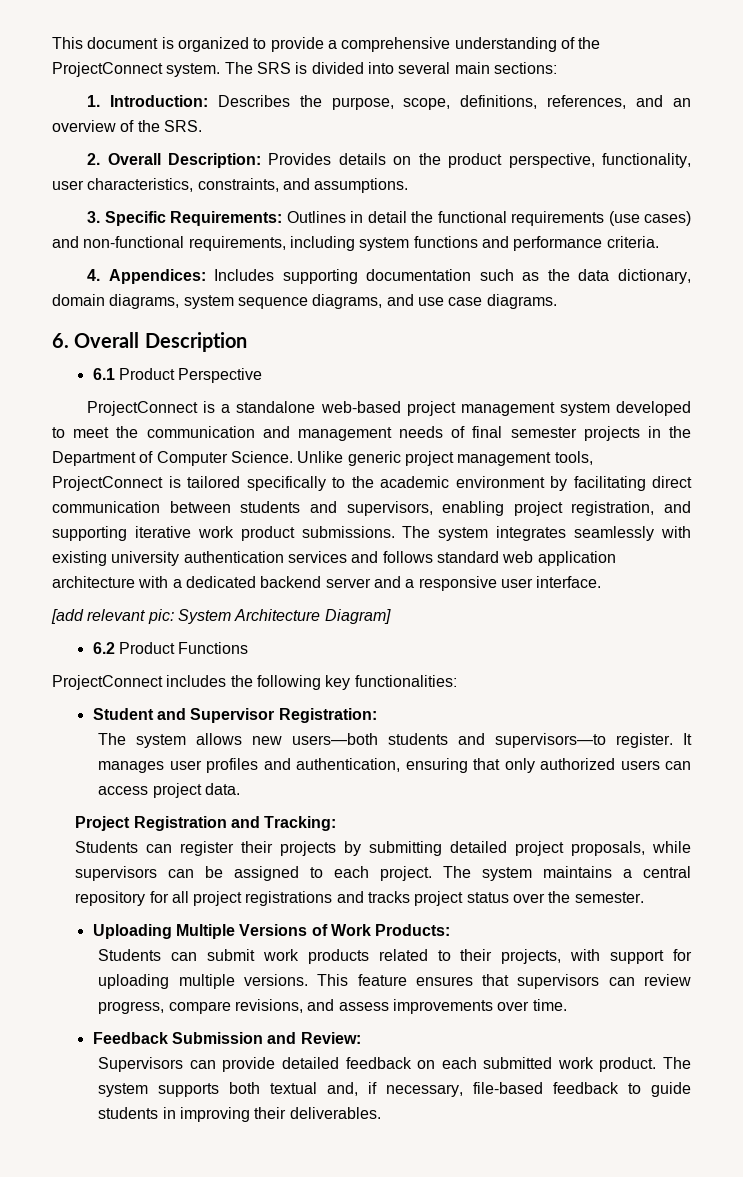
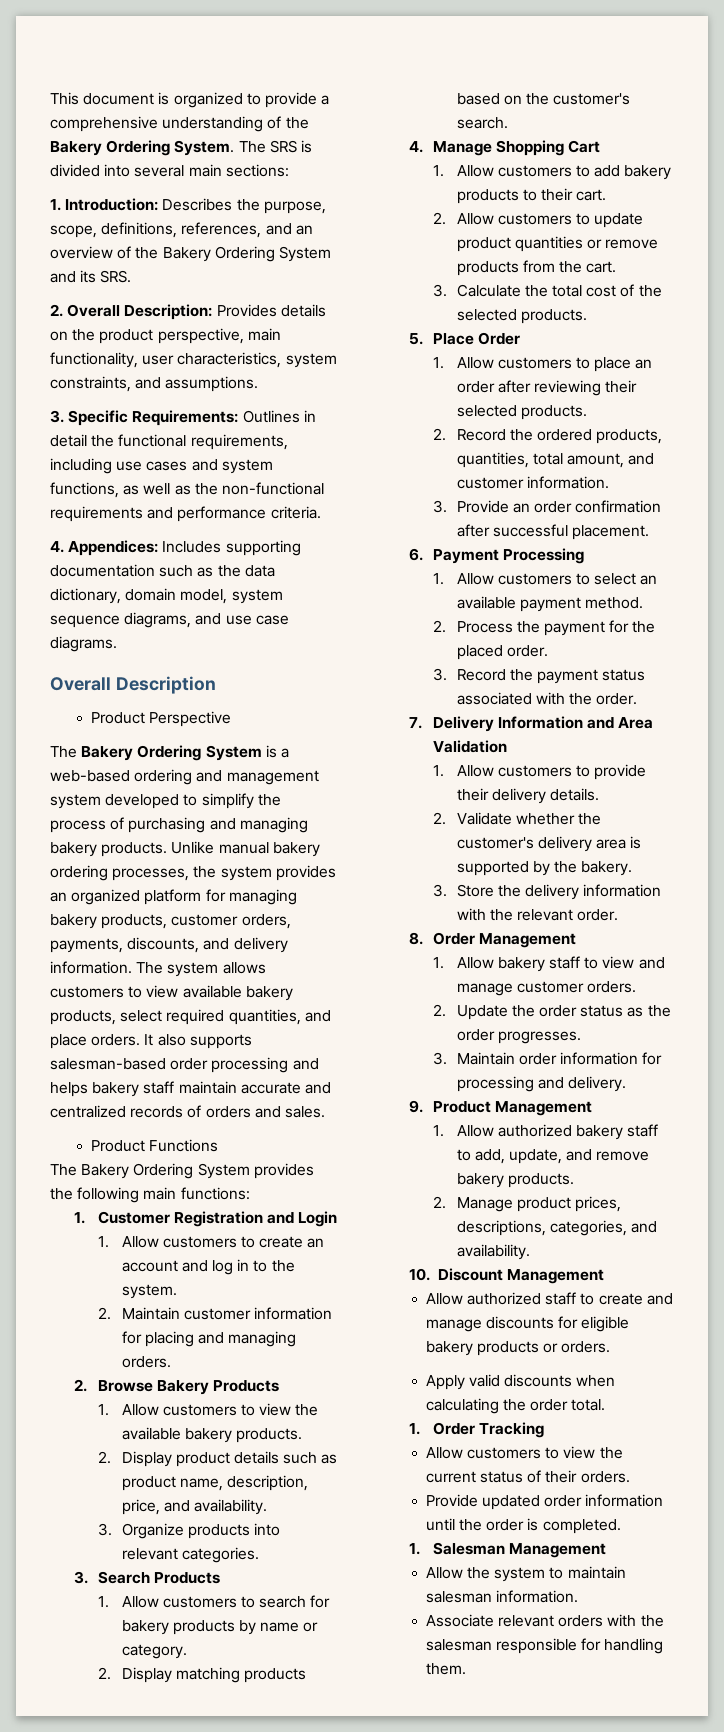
[52,62,221,77] ProjectConnect system. -> [50,140,235,156] Bakery Ordering System.
(160, 126) none -> [162,246,331,262] [50,270,97,283] Bakery Ordering System and its
(595, 160) none -> [247,328,281,341] main
(194, 185) none -> [285,353,337,368] system
[511,211,692,226] [52,236,478,251] requirements (use cases) and non-functional requirements, including system functions -> [190,434,288,450] [50,458,273,474] [50,482,324,498] [50,506,143,522] requirements, including use cases and system functions, as well as the non-functional requirements
[109,294,180,309] diagrams, -> [180,589,228,604] model,
[52,333,69,348] 6. -> (117, 644) none
[92,368,115,380] 6.1 -> (216, 685) none
[87,401,692,416] [52,426,691,441] [52,451,593,466] [52,476,692,491] [52,501,691,516] [52,526,692,541] [52,551,616,566] [52,576,602,591] [51,609,391,624] [92,642,249,654] [52,675,457,690] [92,708,377,723] [98,733,693,748] [98,758,692,773] [98,783,240,798] [75,816,337,831] [75,841,691,856] [75,866,691,881] [75,891,644,906] [92,924,451,939] [98,949,692,964] [98,974,691,989] [98,999,567,1014] [92,1032,361,1044] [98,1057,691,1072] [98,1082,692,1097] [98,1107,381,1122] ProjectConnect is a standalone web-based project management system developed to meet the communication and management needs of final semester projects in the Department of Computer Science. Unlike generic project management tools, ProjectConnect is tailored specifically to the academic environment by facilitating direct communication between students and supervisors, enabling project registration, and supporting iterative work product submissions. The system integrates seamlessly with existing university authentication services and follows standard web application architecture with a dedicated backend server and a responsive user interface. // [add relevant pic: System Architecture Diagram] // 6.2 Product Functions // ProjectConnect includes the following key functionalities: // Student and Supervisor Registration: // The system allows new users—both students and supervisors—to register. It manages user profiles and authentication, ensuring that only authorized users can access project data. // Project Registration and Tracking: // Students can register their projects by submitting detailed project proposals, while supervisors can be assigned to each project. The system maintains a central repository for all project registrations and tracks project status over the semester. // Uploading Multiple Versions of Work Products: // Students can submit work products related to their projects, with support for uploading multiple versions. This feature ensures that supervisors can review progress, compare revisions, and assess improvements over time. // Feedback Submission and Review: // Supervisors can provide detailed feedback on each submitted work product. The system supports both textual and, if necessary, file-based feedback to guide students in improving their deliverables. -> [50,745,289,761] [50,769,319,785] [50,793,281,809] [50,817,308,833] [50,841,320,857] [50,865,336,881] [50,889,297,905] [50,914,291,929] [50,937,288,953] [50,961,266,977] [50,985,293,1001] [50,1009,331,1025] [50,1034,252,1049] [50,1057,319,1073] [50,1081,331,1097] [50,1105,325,1118] [90,1139,219,1152] [50,1163,314,1179] [50,1187,250,1203] [73,1211,338,1227] [97,1236,325,1248] [121,1259,295,1275] [121,1284,177,1299] [97,1307,332,1320] [121,1331,297,1347] [121,1356,171,1368] [73,1379,280,1395] [97,1403,319,1416] [121,1427,302,1443] [97,1451,338,1467] [121,1475,308,1491] [121,1499,267,1515] [97,1523,280,1539] [121,1547,259,1563] [73,1571,220,1584] [97,1595,331,1608] [121,1620,319,1635] [121,1644,187,1659] [97,1667,306,1683] [456,93,631,105] [456,117,508,129] [408,140,601,156] [432,165,672,180] [456,188,607,204] [432,212,644,228] [456,236,659,252] [456,260,617,276] [432,284,662,297] [456,309,587,324] [408,332,520,345] [432,357,653,372] [456,380,638,396] [456,405,587,420] [432,428,663,444] [456,452,655,468] [456,476,609,489] [432,500,662,513] [456,524,649,540] [408,548,584,564] [432,573,658,585] [456,596,643,612] [432,620,656,636] [456,645,548,660] [432,668,646,684] [456,692,638,705] [408,716,654,732] [432,740,507,753] [432,764,647,780] [456,788,599,804] [432,812,601,825] [456,836,642,852] [456,861,633,876] [432,884,662,900] [456,908,619,921] [408,932,576,948] [432,956,665,972] [456,981,636,996] [432,1004,671,1020] [456,1029,581,1044] [432,1052,663,1065] [456,1076,626,1092] [408,1100,592,1116] [432,1124,659,1140] [456,1149,650,1164] [456,1173,574,1188] [432,1196,621,1212] [456,1220,657,1236] [456,1244,530,1260] [408,1268,604,1284] [425,1292,673,1305] [425,1316,630,1332] [425,1341,611,1356] [425,1374,616,1390] [425,1398,606,1414] [408,1422,544,1438] [425,1446,623,1459] [425,1470,630,1483] [425,1494,664,1510] [425,1518,621,1534] [408,1542,606,1558] [425,1566,626,1582] [425,1590,579,1603] [425,1614,664,1627] [425,1638,664,1654] [425,1663,466,1675] The Bakery Ordering System is a web-based ordering and management system developed to simplify the process of purchasing and managing bakery products. Unlike manual bakery ordering processes, the system provides an organized platform for managing bakery products, customer orders, payments, discounts, and delivery information. The system allows customers to view available bakery products, select required quantities, and place orders. It also supports salesman-based order processing and helps bakery staff maintain accurate and centralized records of orders and sales. // Product Functions // The Bakery Ordering System provides the following main functions: // 1. Customer Registration and Login // 1. Allow customers to create an account and log in to the system. // 2. Maintain customer information for placing and managing orders. // 2. Browse Bakery Products // 1. Allow customers to view the available bakery products. // 2. Display product details such as product name, description, price, and availability. // 3. Organize products into relevant categories. // 3. Search Products // 1. Allow customers to search for bakery products by name or category. // 2. Display matching products based on the customer's search. // 4. Manage Shopping Cart // 1. Allow customers to add bakery products to their cart. // 2. Allow customers to update product quantities or remove products from the cart. // 3. Calculate the total cost of the selected products. // 5. Place Order // 1. Allow customers to place an order after reviewing their selected products. // 2. Record the ordered products, quantities, total amount, and customer information. // 3. Provide an order confirmation after successful placement. // 6. Payment Processing // 1. Allow customers to select an available payment method. // 2. Process the payment for the placed order. // 3. Record the payment status associated with the order. // 7. Delivery Information and Area Validation // 1. Allow customers to provide their delivery details. // 2. Validate whether the customer's delivery area is supported by the bakery. // 3. Store the delivery information with the relevant order. // 8. Order Management // 1. Allow bakery staff to view and manage customer orders. // 2. Update the order status as the order progresses. // 3. Maintain order information for processing and delivery. // 9. Product Management // 1. Allow authorized bakery staff to add, update, and remove bakery products. // 2. Manage product prices, descriptions, categories, and availability. // 10. Discount Management // Allow authorized staff to create and manage discounts for eligible bakery products or orders. // Apply valid discounts when calculating the order total. // 1. Order Tracking // Allow customers to view the current status of their orders. // Provide updated order information until the order is completed. // 1. Salesman Management // Allow the system to maintain salesman information. // Associate relevant orders with the salesman responsible for handling them.

